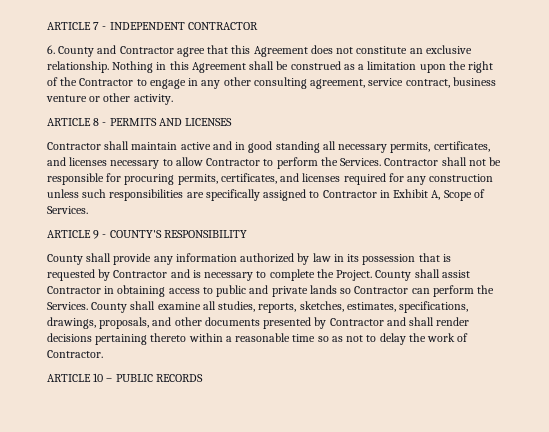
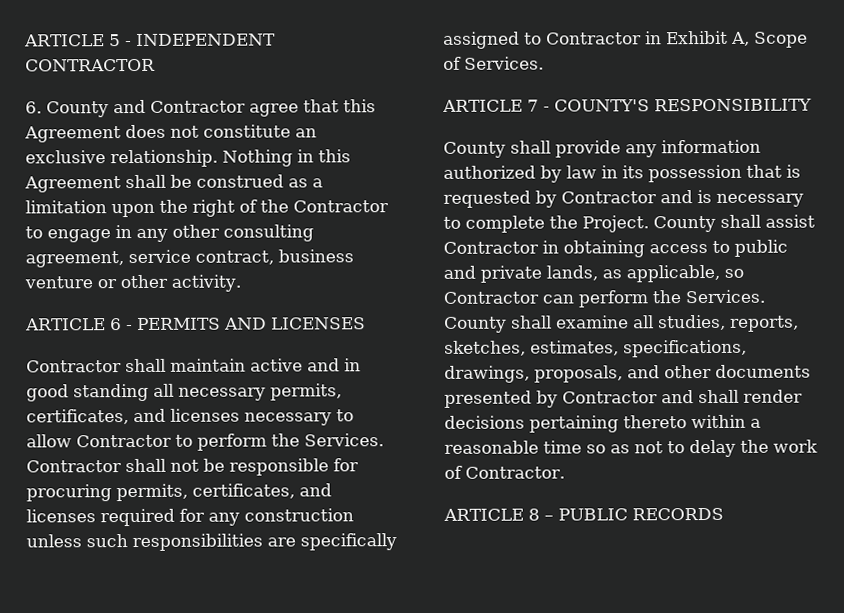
[47,22,100,30] ARTICLE 7 -> [24,34,121,47] ARTICLE 5
[93,118,100,126] 8 -> [110,318,122,331] 6
[93,230,100,239] 9 -> [527,99,539,112] 7
[309,285,337,294] lands -> [546,264,720,283] lands, as applicable,
[93,373,104,382] 10 -> [528,508,540,521] 8

